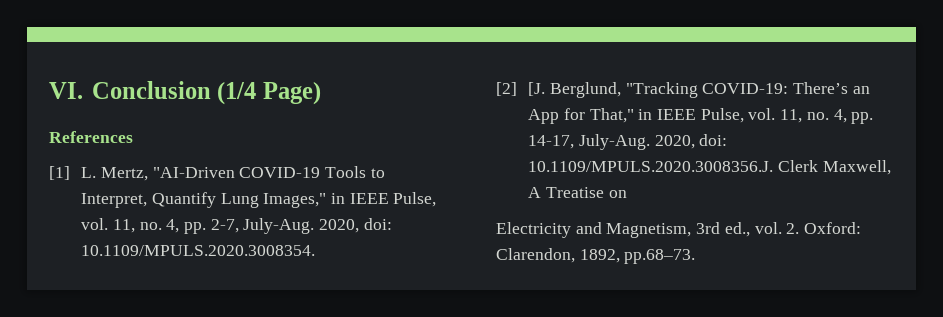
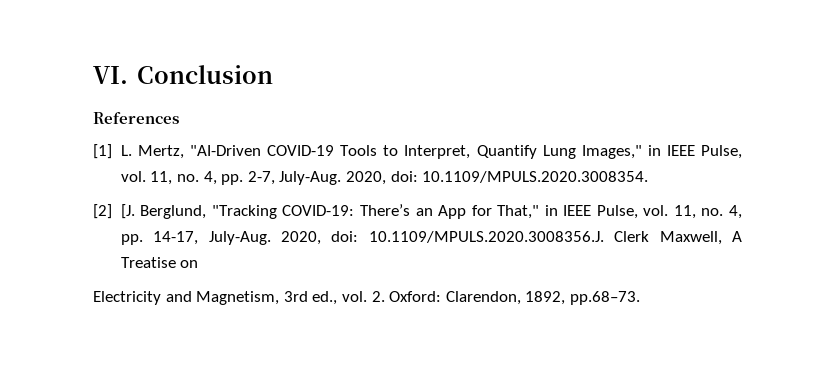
[217,82,321,105] (1/4 Page) -> (273, 74) none

